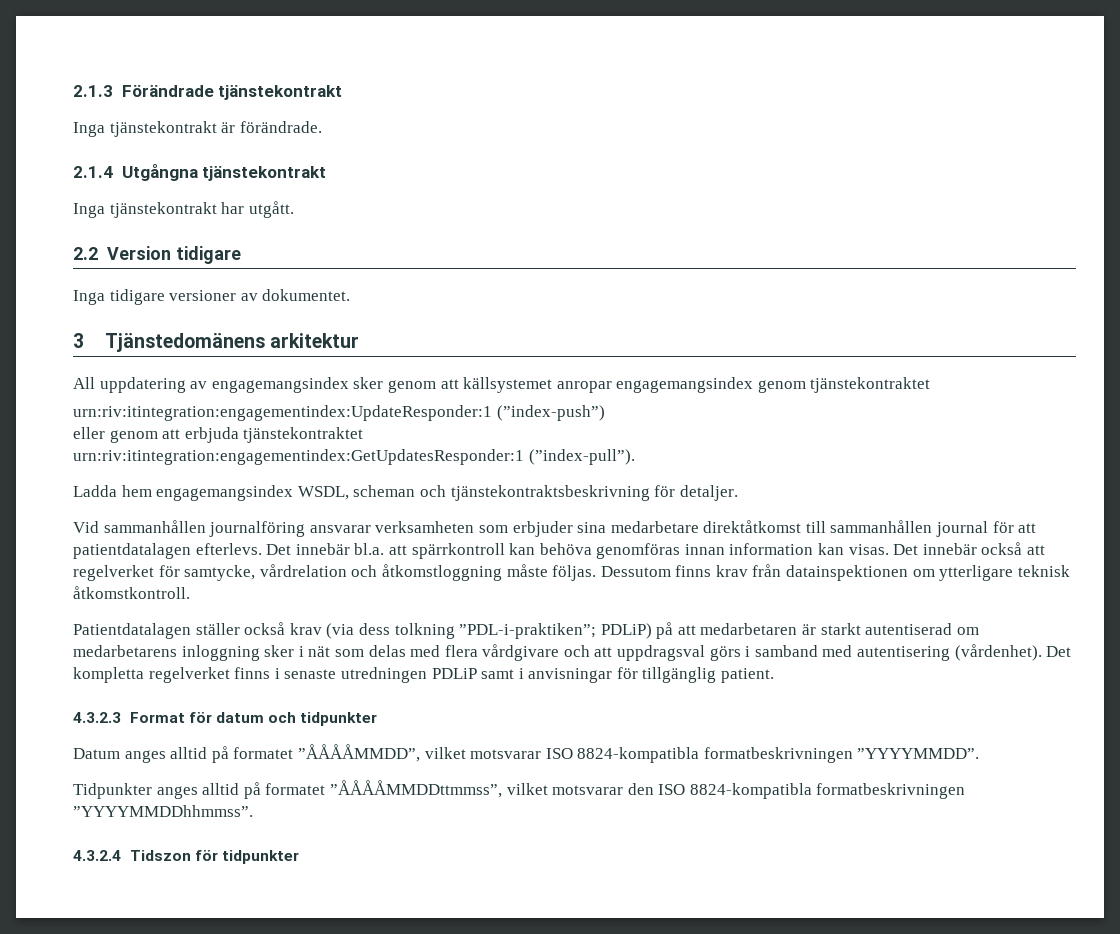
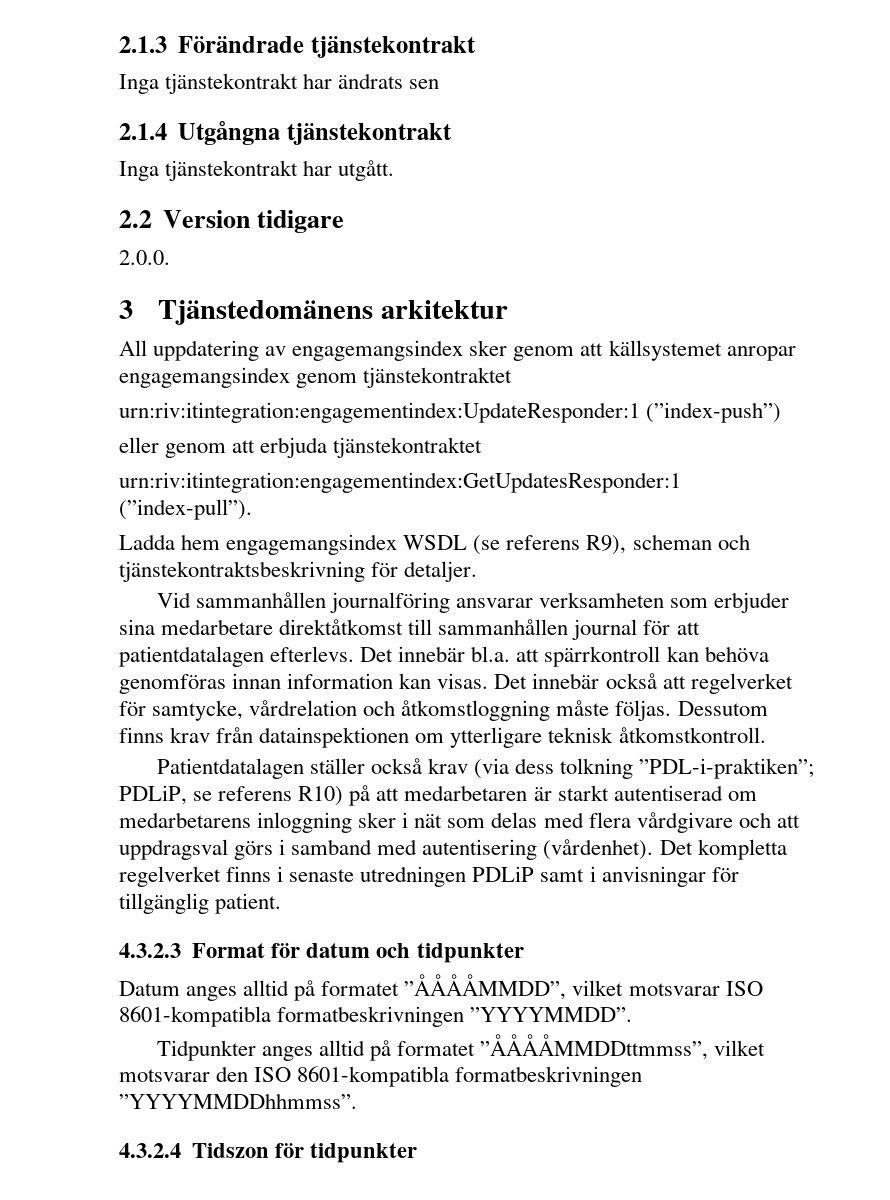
[221,121,322,133] är förändrade. -> [303,73,440,89] har ändrats sen
[73,289,351,305] Inga tidigare versioner av dokumentet. -> [119,250,170,265] 2.0.0.
[297,486,349,500] WSDL, -> [403,535,627,555] WSDL (se referens R9),
[600,623,652,639] PDLiP) -> [119,785,344,806] PDLiP, se referens R10)
[577,747,700,763] 8824-kompatibla -> [119,1006,271,1027] 8601-kompatibla
[689,783,812,799] 8824-kompatibla -> [297,1066,450,1087] 8601-kompatibla

